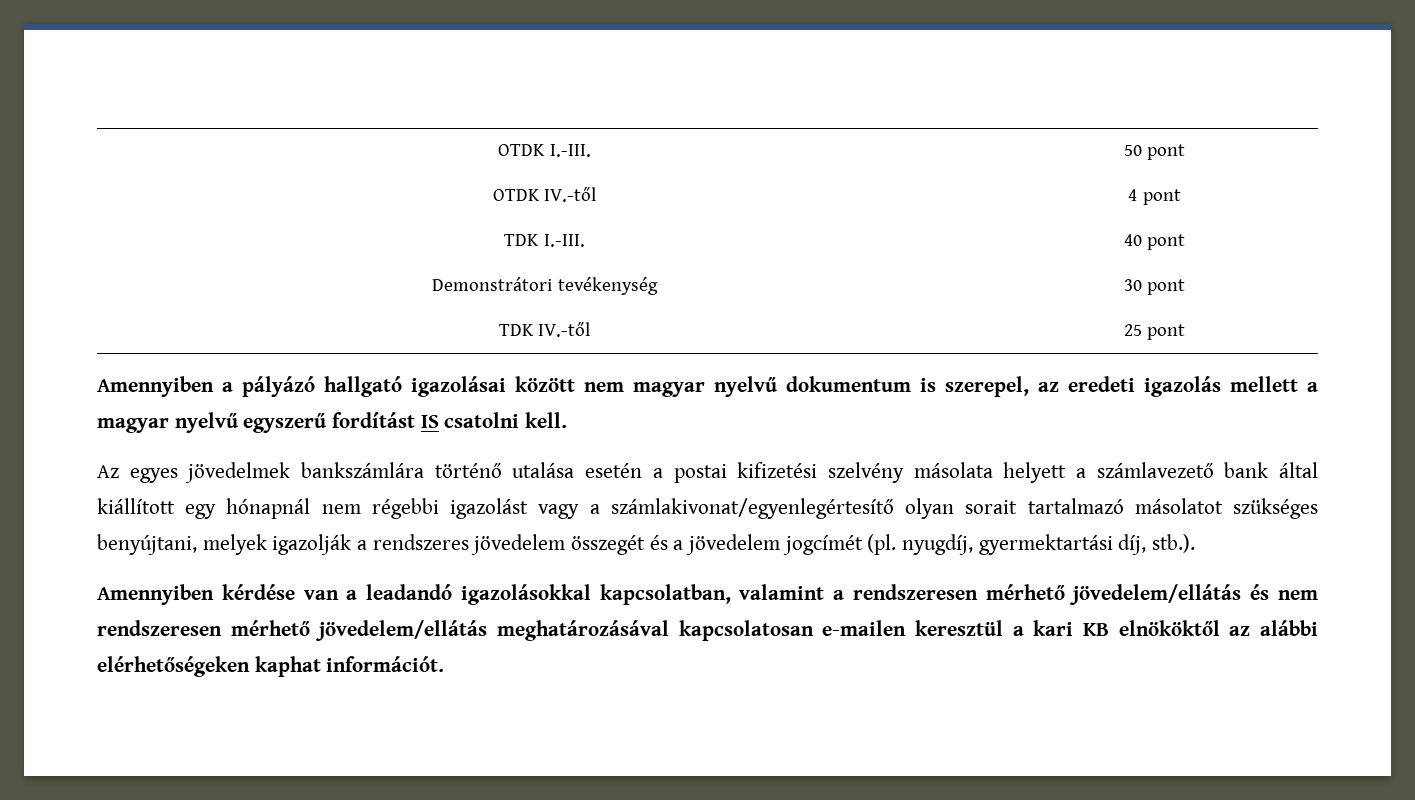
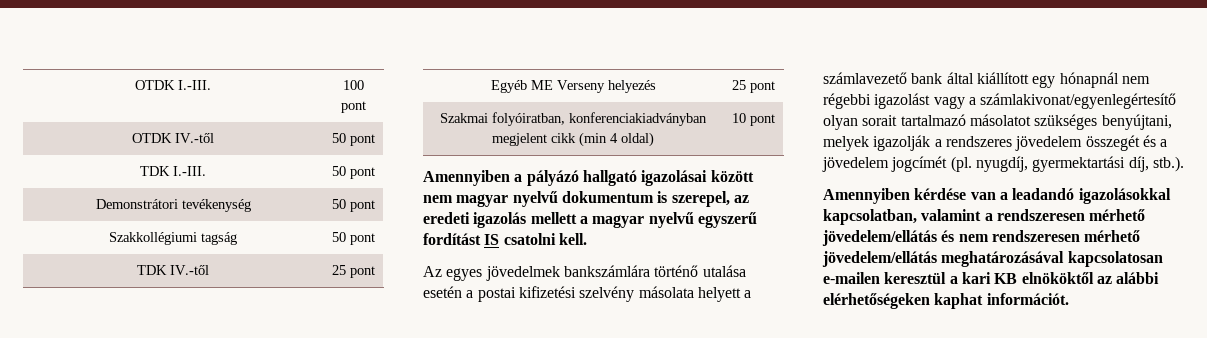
[1123,144,1186,160] [492,187,597,202] [1128,189,1181,205] [504,234,585,247] [1123,234,1186,250] [432,277,658,295] [1123,279,1142,291] 50 pont // OTDK IV.-től | 4 pont // TDK I.-III. | 40 pont // Demonstrátori tevékenység | 30 -> [342,80,364,90] [340,101,366,113] [132,133,214,143] [331,133,375,146] [140,166,206,176] [331,166,375,179] [95,199,251,212] [331,199,375,212] [108,232,237,245] [331,232,346,242] 100 pont // OTDK IV.-től | 50 pont // TDK I.-III. | 50 pont // Demonstrátori tevékenység | 50 pont // Szakkollégiumi tagság | 50
(1186, 332) none -> [490,80,656,93] [731,80,775,93] [440,112,707,126] [492,132,654,147] [731,113,775,126] // Egyéb ME Verseny helyezés | 25 pont // Szakmai folyóiratban, konferenciakiadványban megjelent cikk (min 4 oldal) | 10 pont

